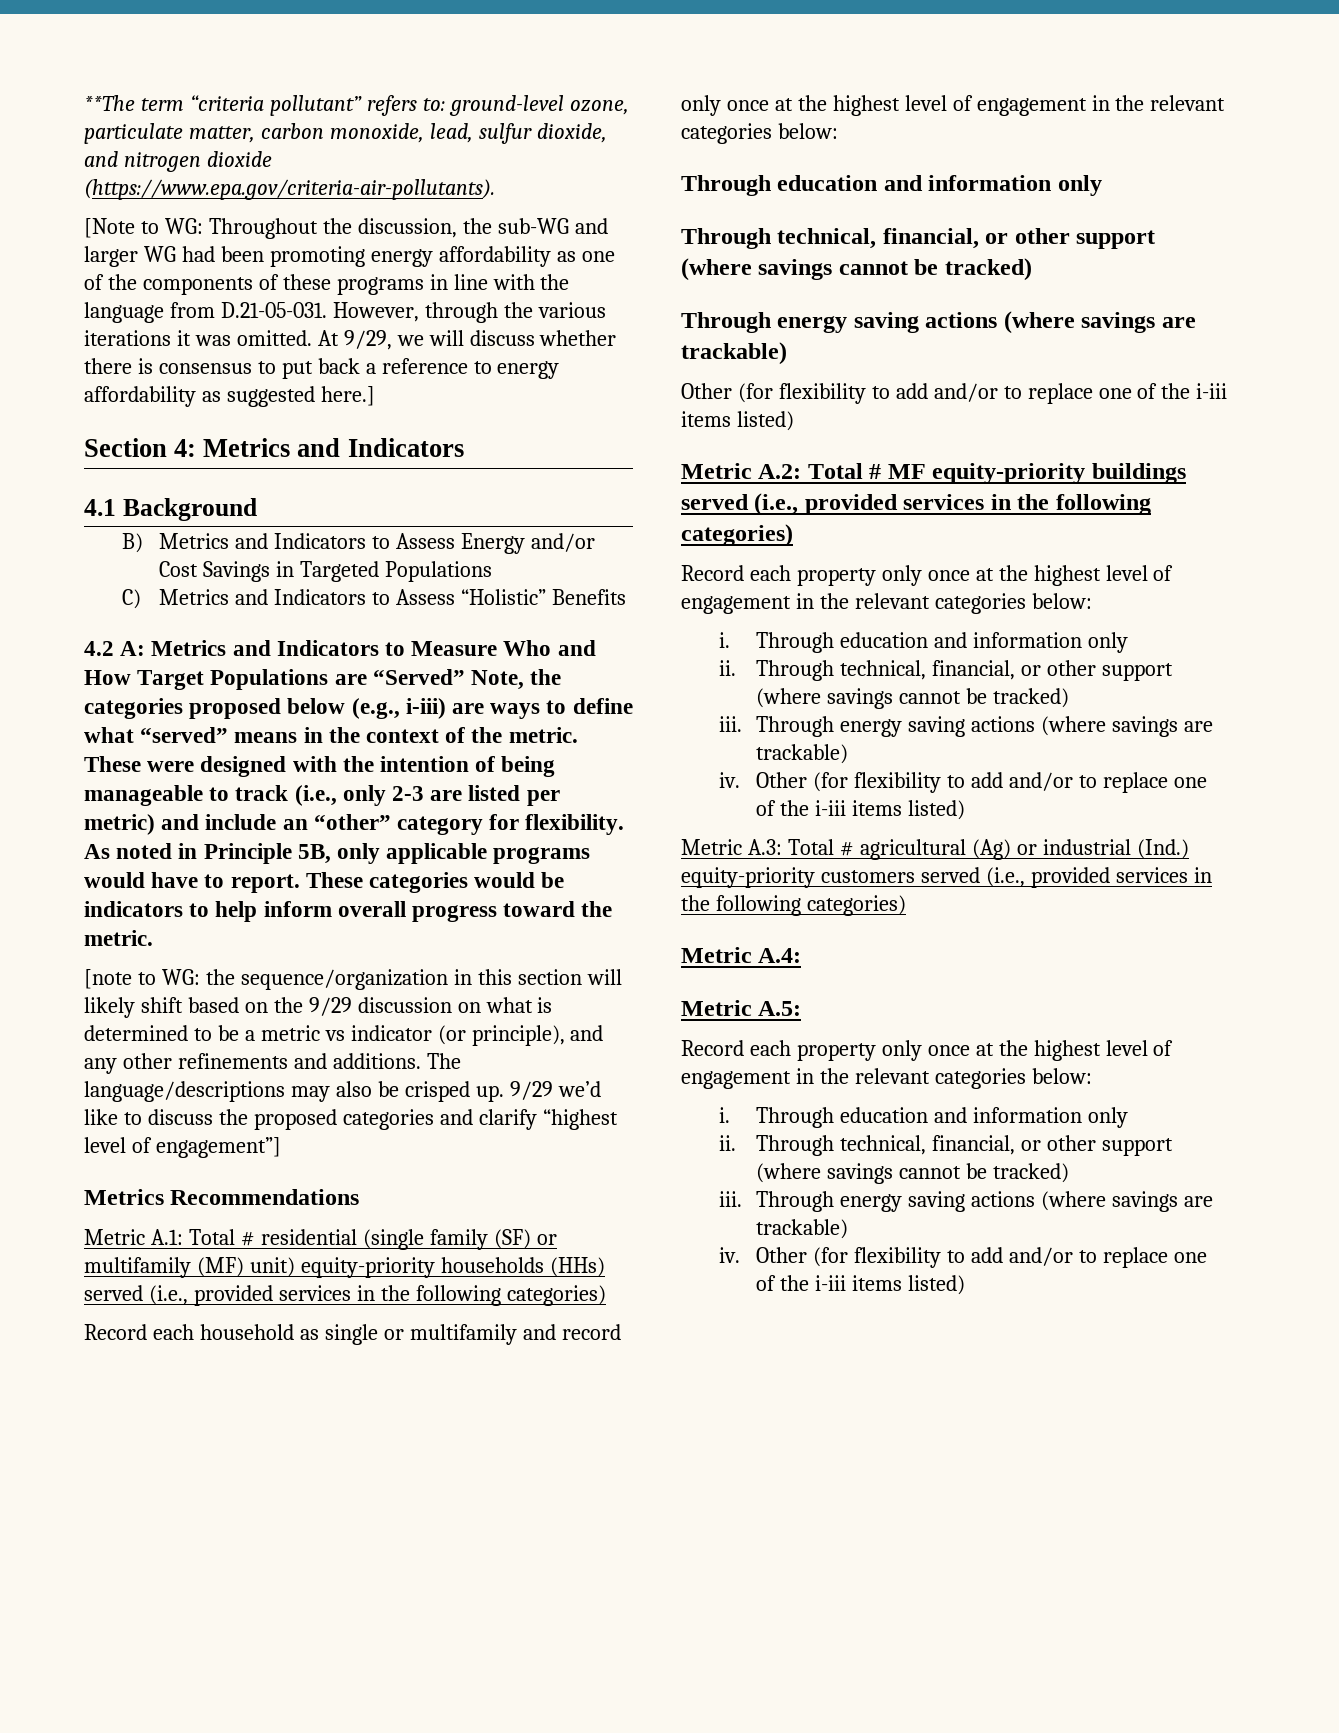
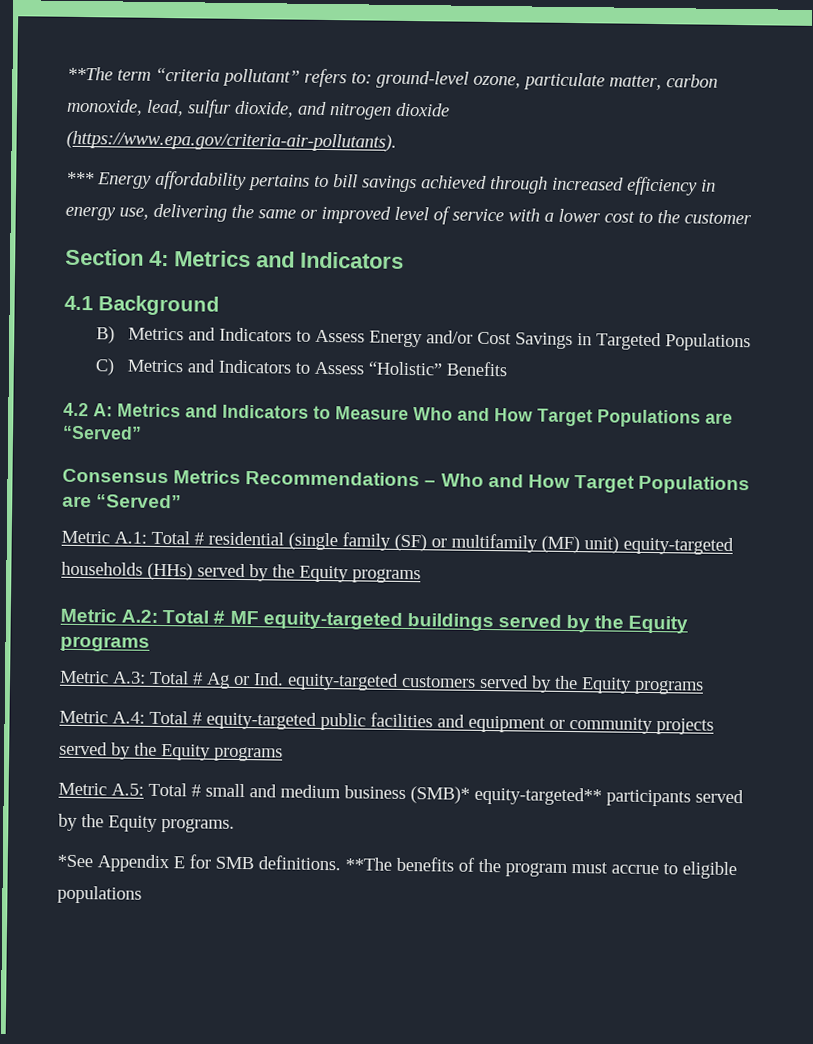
[84,218,608,239] [84,246,615,267] [84,274,570,295] [84,302,606,323] [84,330,617,350] [84,358,560,379] [84,386,375,407] [Note to WG: Throughout the discussion, the sub-WG and larger WG had been promoting energy affordability as one of the components of these programs in line with the language from D.21-05-031. However, through the various iterations it was omitted. At 9/29, we will discuss whether there is consensus to put back a reference to energy affordability as suggested here.] -> [66,170,716,196] [65,203,752,225] *** Energy affordability pertains to bill savings achieved through increased efficiency in energy use, delivering the same or improved level of service with a lower cost to the customer
[471,669,562,690] [84,698,633,719] [84,727,578,743] [84,756,556,777] [84,785,560,806] [84,814,625,835] [84,843,591,864] [84,872,565,893] [84,901,613,922] [84,930,153,946] [84,969,622,990] [84,997,553,1018] [84,1025,604,1046] [84,1053,461,1074] [84,1081,601,1102] [84,1109,618,1130] [84,1137,281,1158] [84,1189,360,1205] Note, the categories proposed below (e.g., i-iii) are ways to define what “served” means in the context of the metric. These were designed with the intention of being manageable to track (i.e., only 2-3 are listed per metric) and include an “other” category for flexibility. As noted in Principle 5B, only applicable programs would have to report. These categories would be indicators to help inform overall progress toward the metric. // [note to WG: the sequence/organization in this section will likely shift based on the 9/29 discussion on what is determined to be a metric vs indicator (or principle), and any other refinements and additions. The language/descriptions may also be crisped up. 9/29 we’d like to discuss the proposed categories and clarify “highest level of engagement”] // Metrics Recommendations -> [62,468,751,495] [62,494,183,509] // Consensus Metrics Recommendations – Who and How Target Populations are “Served”
[300,1257,435,1278] equity-priority -> [623,536,734,555] equity-targeted
[148,1285,606,1306] [84,1324,621,1345] [681,95,1226,116] [681,123,838,144] [681,175,1102,196] [681,228,1156,249] [681,258,1032,281] [681,311,1196,334] [681,342,787,365] [681,383,1228,404] [681,411,794,431] (i.e., provided services in the following categories) // Record each household as single or multifamily and record only once at the highest level of engagement in the relevant categories below: // Through education and information only // Through technical, financial, or other support (where savings cannot be tracked) // Through energy saving actions (where savings are trackable) // Other (for flexibility to add and/or to replace one of the i-iii items listed) -> [249,564,421,584] by the Equity programs
[932,463,1086,484] equity-priority -> [262,611,403,630] equity-targeted
[754,493,1151,516] [681,524,793,547] [681,565,1174,586] [681,593,1092,614] [718,632,1129,653] [718,660,1174,681] [756,688,1070,709] [718,716,1214,737] [756,744,849,764] [718,772,1207,793] [756,800,966,820] [681,839,1189,860] [681,867,1212,888] [681,895,906,916] [681,947,802,963] [681,1000,802,1016] [681,1040,1174,1061] [681,1068,1092,1089] [718,1107,1129,1128] [718,1135,1174,1156] [756,1163,1070,1184] [718,1191,1214,1212] [756,1219,849,1239] [718,1247,1207,1268] [756,1275,966,1295] (i.e., provided services in the following categories) // Record each property only once at the highest level of engagement in the relevant categories below: // i. Through education and information only // ii. Through technical, financial, or other support (where savings cannot be tracked) // iii. Through energy saving actions (where savings are trackable) // iv. Other (for flexibility to add and/or to replace one of the i-iii items listed) // Metric A.3: Total # agricultural (Ag) or industrial (Ind.) equity-priority customers served (i.e., provided services in the following categories) // Metric A.4: // Metric A.5: // Record each property only once at the highest level of engagement in the relevant categories below: // i. Through education and information only // ii. Through technical, financial, or other support (where savings cannot be tracked) // iii. Through energy saving actions (where savings are trackable) // iv. Other (for flexibility to add and/or to replace one of the i-iii items listed) -> [566,614,689,634] [60,635,150,652] [60,670,704,695] [59,710,714,735] [59,741,283,762] [58,782,744,807] [58,813,235,833] [57,854,737,880] [57,885,142,904] by the Equity programs // Metric A.3: Total # Ag or Ind. equity-targeted customers served by the Equity programs // Metric A.4: Total # equity-targeted public facilities and equipment or community projects served by the Equity programs // Metric A.5: Total # small and medium business (SMB)* equity-targeted** participants served by the Equity programs. // *See Appendix E for SMB definitions. **The benefits of the program must accrue to eligible populations

